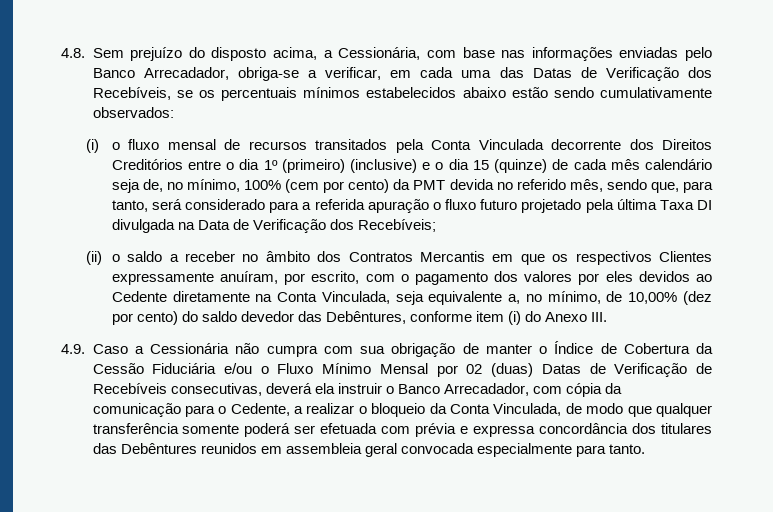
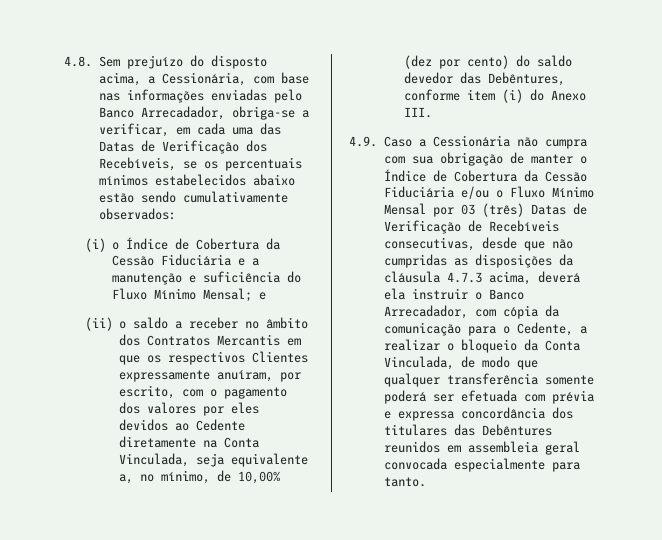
[128,139,712,153] [111,159,712,173] [111,179,714,193] [111,199,713,213] [111,219,437,233] fluxo mensal de recursos transitados pela Conta Vinculada decorrente dos Direitos Creditórios entre o dia 1º (primeiro) (inclusive) e o dia 15 (quinze) de cada mês calendário seja de, no mínimo, 100% (cem por cento) da PMT devida no referido mês, sendo que, para tanto, será considerado para a referida apuração o fluxo futuro projetado pela última Taxa DI divulgada na Data de Verificação dos Recebíveis; -> [126,237,281,250] [112,254,260,266] [112,271,302,285] [112,288,267,302] Índice de Cobertura da Cessão Fiduciária e a manutenção e suficiência do Fluxo Mínimo Mensal; e
[466,363,534,377] 02 (duas) -> [460,203,524,217] 03 (três)
(262, 389) none -> [481,237,573,251] [383,254,573,268] [383,271,531,285] desde que não cumpridas as disposições da cláusula 4.7.3 acima,

